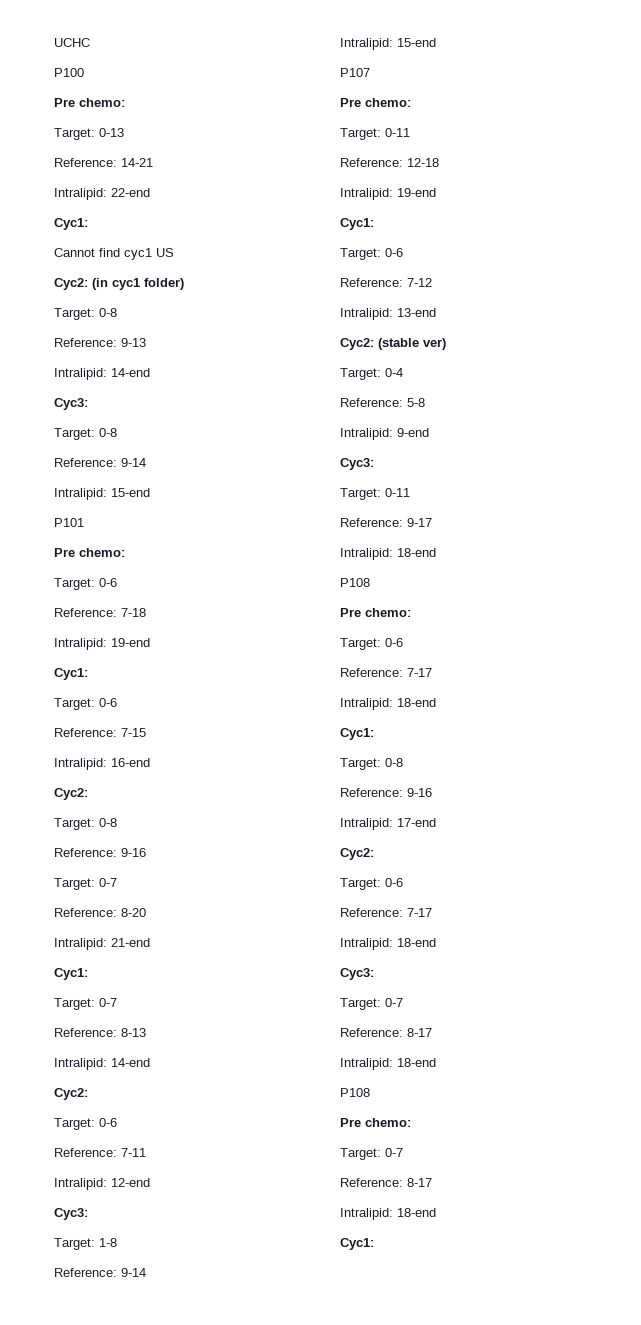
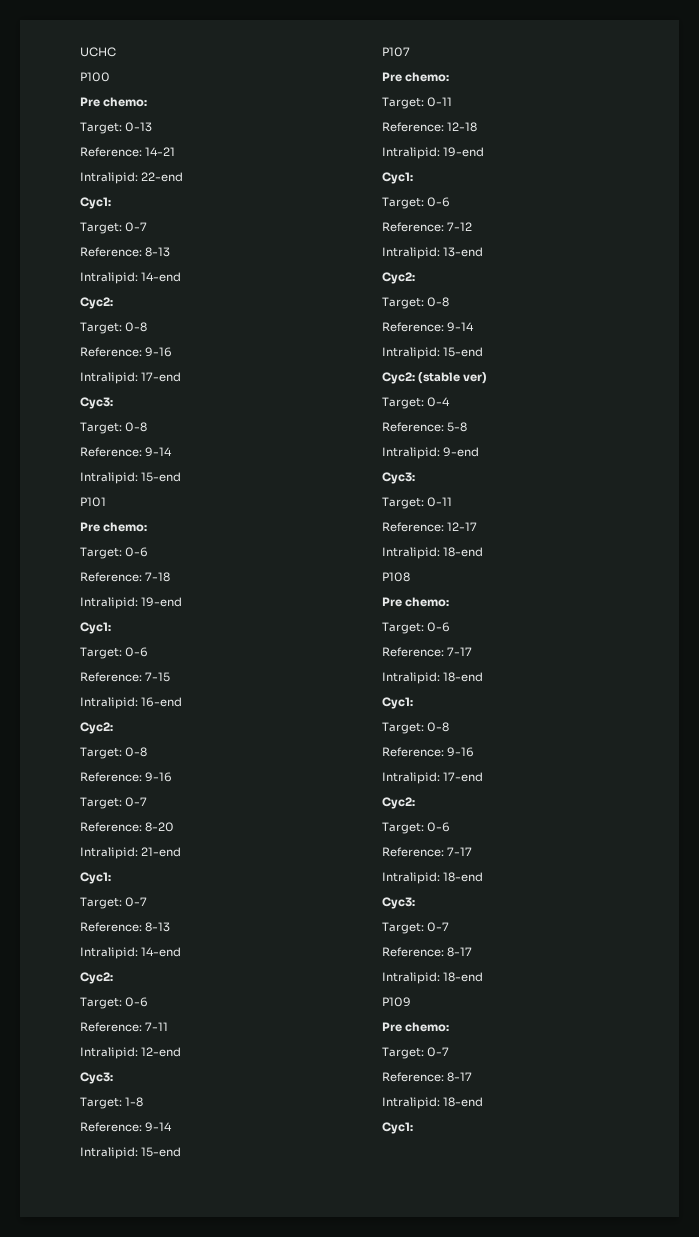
[54,248,174,260] [54,278,184,290] [54,308,117,320] [54,338,146,347] [54,368,150,380] Cannot find cyc1 US // Cyc2: (in cyc1 folder) // Target: 0-8 // Reference: 9-13 // Intralipid: 14-end -> [80,222,148,234] [80,247,171,257] [80,272,182,284] [80,297,113,309] [80,322,148,334] [80,347,173,357] [80,372,182,384] Target: 0-7 // Reference: 8-13 // Intralipid: 14-end // Cyc2: // Target: 0-8 // Reference: 9-16 // Intralipid: 17-end
(374, 344) none -> [382,297,450,309] [382,322,475,332] [382,347,484,359] [382,372,415,384] // Target: 0-8 // Reference: 9-14 // Intralipid: 15-end // Cyc2:
[407,518,432,527] 9-17 -> [447,522,478,531] 12-17
[340,1088,370,1097] P108 -> [382,997,411,1007] P109

